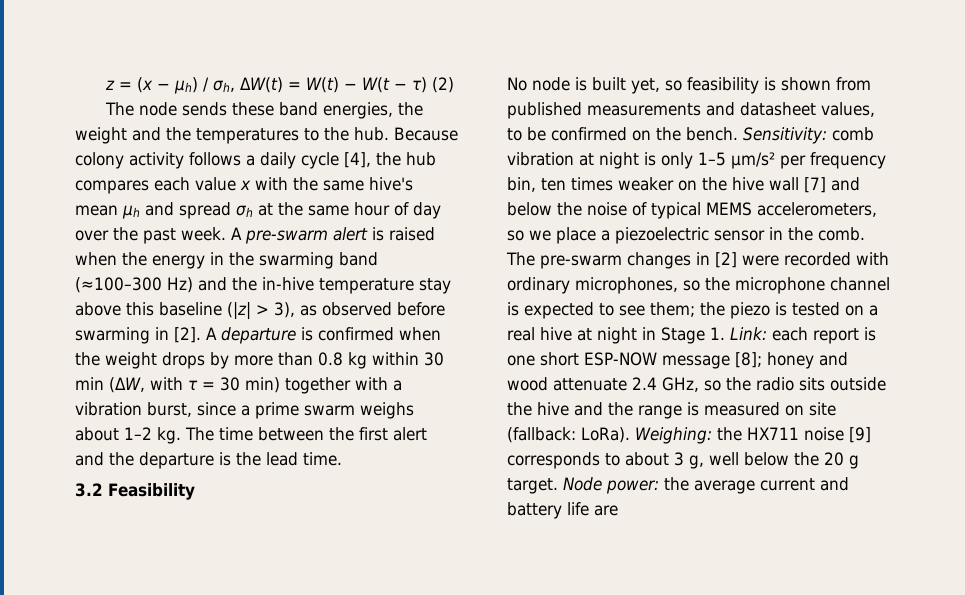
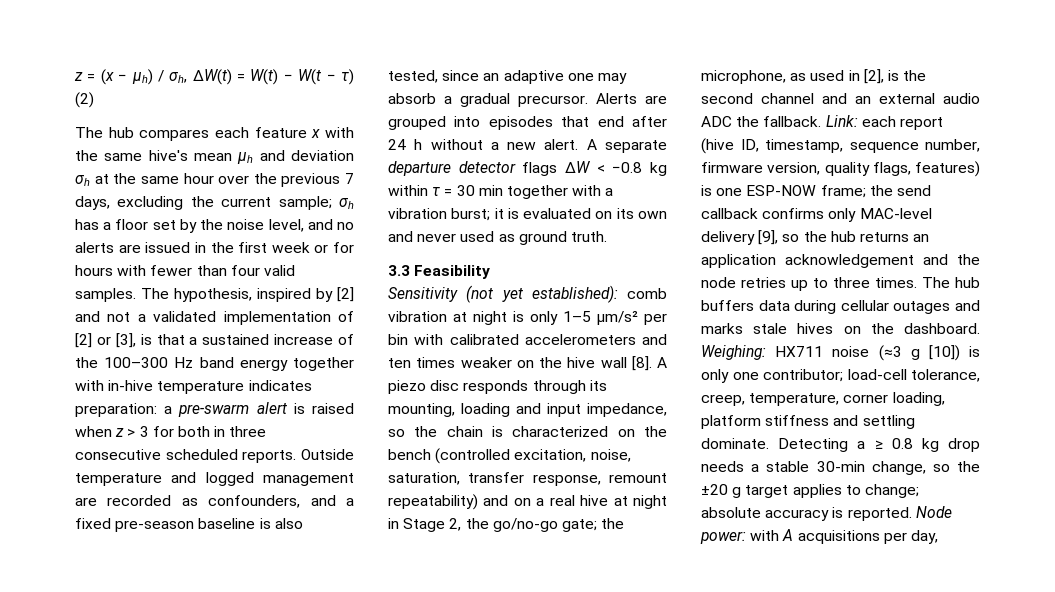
[139,102,424,119] [75,127,458,144] [75,152,401,169] node sends these band energies, the weight and the temperatures to the hub. Because colony activity follows a daily cycle [4], the -> (103, 132) none
[195,177,236,191] value -> [254,127,307,138] feature
[179,202,231,219] spread -> [291,150,354,161] deviation
[394,202,441,219] [75,227,242,244] of day over the past week. A -> [218,173,354,187] [75,196,354,210] [75,219,354,233] [75,242,354,253] [75,265,295,276] [75,287,354,302] [75,311,354,325] [75,333,354,348] [75,357,354,371] [75,380,312,394] [75,403,173,417] over the previous 7 days, excluding the current sample; σh has a floor set by the noise level, and no alerts are issued in the first week or for hours with fewer than four valid samples. The hypothesis, inspired by [2] and not a validated implementation of [2] or [3], is that a sustained increase of the 100–300 Hz band energy together with in-hive temperature indicates preparation: a
[122,252,378,269] [75,277,451,294] [75,302,445,320] [75,327,441,344] [75,352,444,369] [75,377,183,393] the energy in the swarming band (≈100–300 Hz) and the in-hive temperature stay above this baseline (|z| > 3), as observed before swarming in [2]. A departure is confirmed when the weight drops by more than 0.8 kg within 30 min (ΔW, with -> [115,426,267,437] [75,449,354,463] [75,472,354,486] [75,495,354,508] [75,518,303,532] [388,70,627,84] [388,93,667,107] [388,116,667,130] [388,139,667,153] [388,161,667,176] [388,185,428,196] z > 3 for both in three consecutive scheduled reports. Outside temperature and logged management are recorded as confounders, and a fixed pre-season baseline is also tested, since an adaptive one may absorb a gradual precursor. Alerts are grouped into episodes that end after 24 h without a new alert. A separate departure detector flags ΔW < −0.8 kg within
[245,377,280,393] min) -> [478,185,503,196] min
[147,402,414,419] [75,427,427,444] [75,452,342,469] [75,483,195,500] [507,77,871,94] [507,102,875,119] [507,127,827,144] burst, since a prime swarm weighs about 1–2 kg. The time between the first alert and the departure is the lead time. // 3.2 Feasibility // No node is built yet, so feasibility is shown from published measurements and datasheet values, to be confirmed on the bench. Sensitivity: -> [451,208,667,221] [388,231,607,245] [388,265,491,279] [388,285,618,303] burst; it is evaluated on its own and never used as ground truth. // 3.3 Feasibility // Sensitivity (not yet established):
[810,152,886,169] [507,177,536,192] frequency bin, -> [388,334,667,345] bin with calibrated accelerometers and
[804,177,860,193] [507,202,877,219] [507,227,865,244] [506,252,889,269] [507,277,890,294] [507,302,840,319] [7] and below the noise of typical MEMS accelerometers, so we place a piezoelectric sensor in the comb. The pre-swarm changes in [2] were recorded with ordinary microphones, so the microphone channel is expected to see them; the piezo is tested -> [631,356,667,371] [388,380,607,394] [388,403,667,417] [388,426,667,437] [388,448,631,464] [388,472,667,486] [388,494,509,510] [8]. A piezo disc responds through its mounting, loading and input impedance, so the chain is characterized on the bench (controlled excitation, noise, saturation, transfer response, remount repeatability) and
[710,327,876,344] [507,352,848,369] [507,377,886,392] [507,402,836,419] [507,427,871,444] [507,452,859,469] [507,477,849,494] [507,502,618,519] 1. Link: each report is one short ESP-NOW message [8]; honey and wood attenuate 2.4 GHz, so the radio sits outside the hive and the range is measured on site (fallback: LoRa). Weighing: the HX711 noise [9] corresponds to about 3 g, well below the 20 g target. Node power: the average current and battery life are -> [449,518,625,532] [701,69,927,84] [701,93,980,104] [701,115,943,130] [701,138,980,154] [701,161,980,177] [701,185,931,198] [701,208,932,222] [701,230,930,245] [701,254,980,268] [701,277,980,291] [701,300,980,314] [701,323,980,334] [701,345,980,361] [701,369,980,383] [701,392,945,406] [701,415,915,429] [701,438,980,452] [701,461,980,475] [701,484,919,498] [701,506,952,521] [700,529,938,544] 2, the go/no-go gate; the microphone, as used in [2], is the second channel and an external audio ADC the fallback. Link: each report (hive ID, timestamp, sequence number, firmware version, quality flags, features) is one ESP-NOW frame; the send callback confirms only MAC-level delivery [9], so the hub returns an application acknowledgement and the node retries up to three times. The hub buffers data during cellular outages and marks stale hives on the dashboard. Weighing: HX711 noise (≈3 g [10]) is only one contributor; load-cell tolerance, creep, temperature, corner loading, platform stiffness and settling dominate. Detecting a ≥ 0.8 kg drop needs a stable 30-min change, so the ±20 g target applies to change; absolute accuracy is reported. Node power: with A acquisitions per day,

